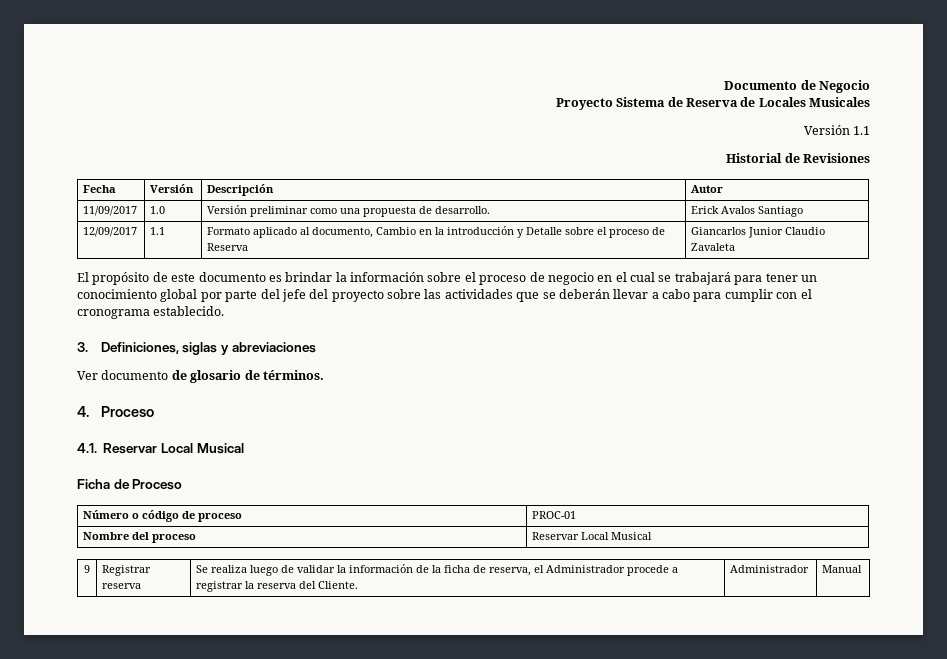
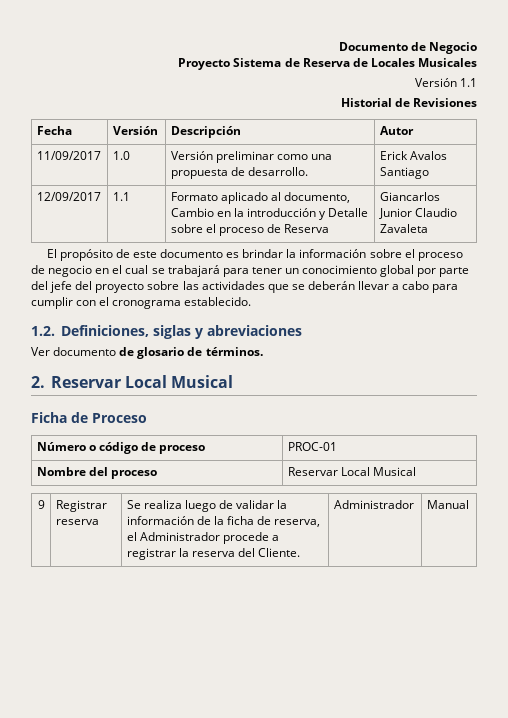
[77,342,88,352] 3. -> [31,326,55,336] 1.2.
[77,406,154,417] [77,443,97,453] 4. Proceso // 4.1. -> [31,376,45,388] 2.

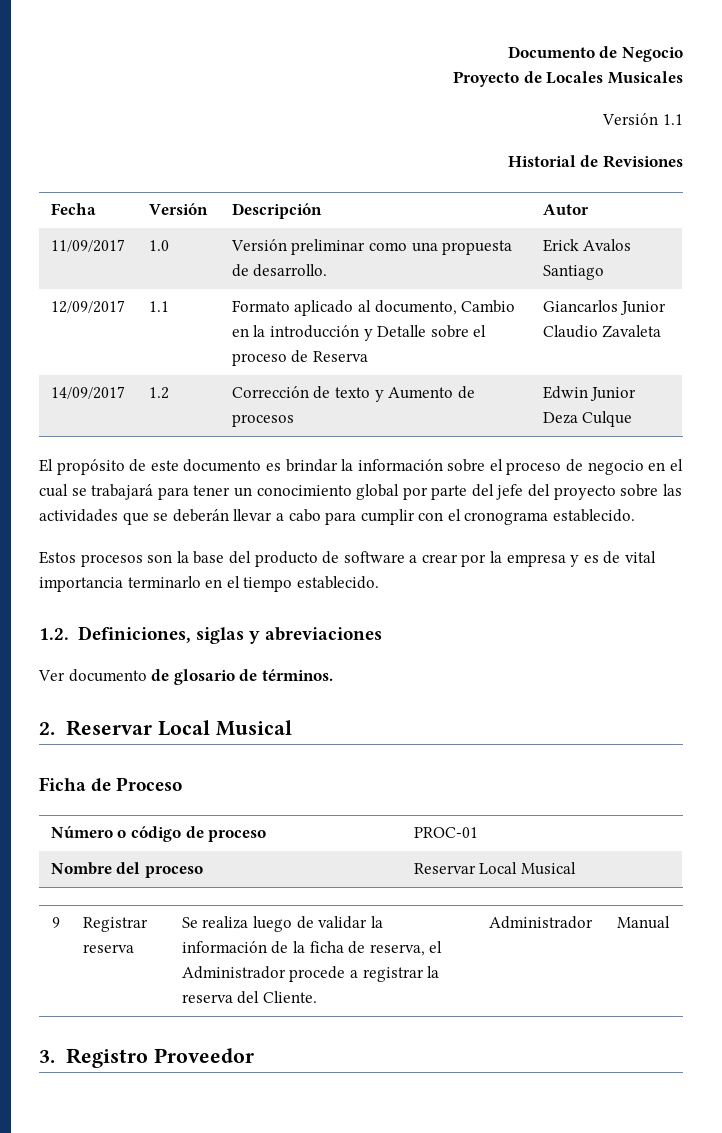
[233,58,350,67] Sistema de Reserva -> (520, 79) none
(428, 228) none -> [50,386,125,399] [148,387,169,399] [231,386,475,402] [231,414,294,427] [542,386,637,401] [542,411,633,427] // 14/09/2017 | 1.2 | Corrección de texto y Aumento de procesos | Edwin Junior Deza Culque
(252, 301) none -> [39,551,657,567] [39,576,379,592] // Estos procesos son la base del producto de software a crear por la empresa y es de vital importancia terminarlo en el tiempo establecido.
(469, 504) none -> [39,1048,254,1068] // 3. Registro Proveedor

